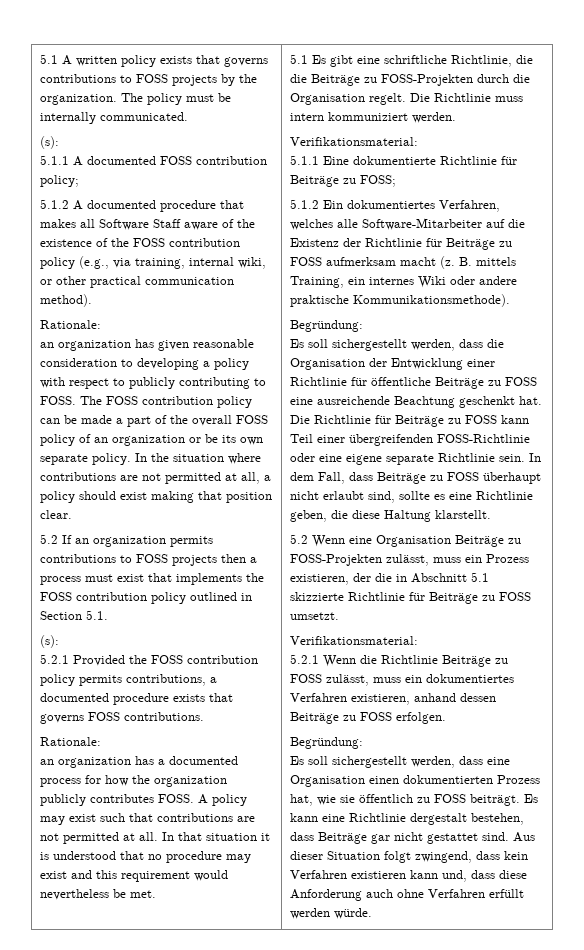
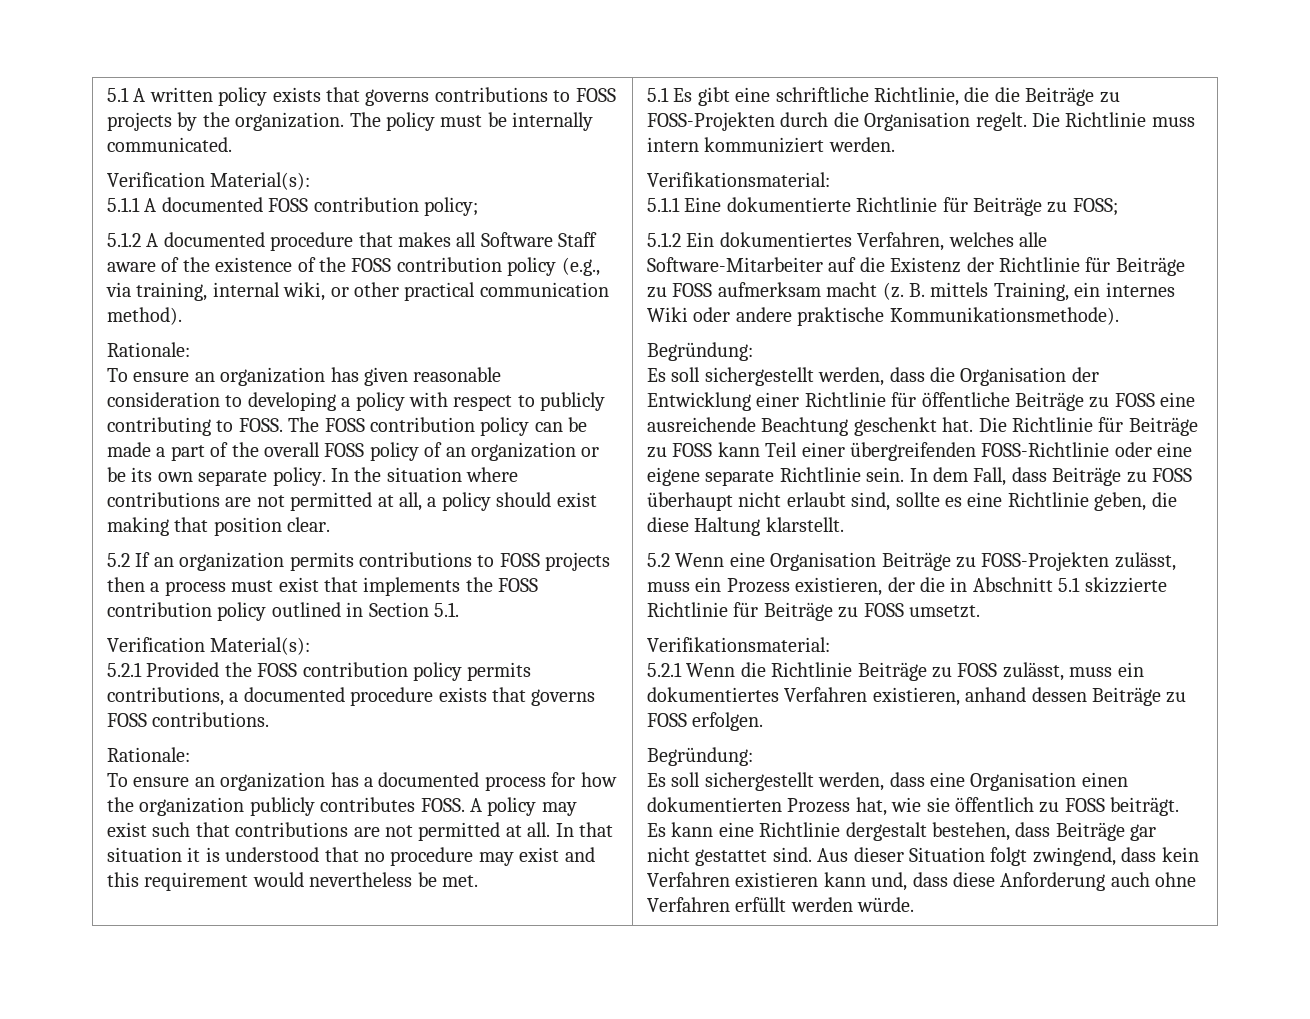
[40,136,60,149] (s): -> [107,172,311,190] Verification Material(s):
(102, 324) none -> [107,368,190,382] To ensure
[40,635,60,648] (s): -> [107,637,311,655] Verification Material(s):
(102, 741) none -> [107,773,190,787] To ensure

